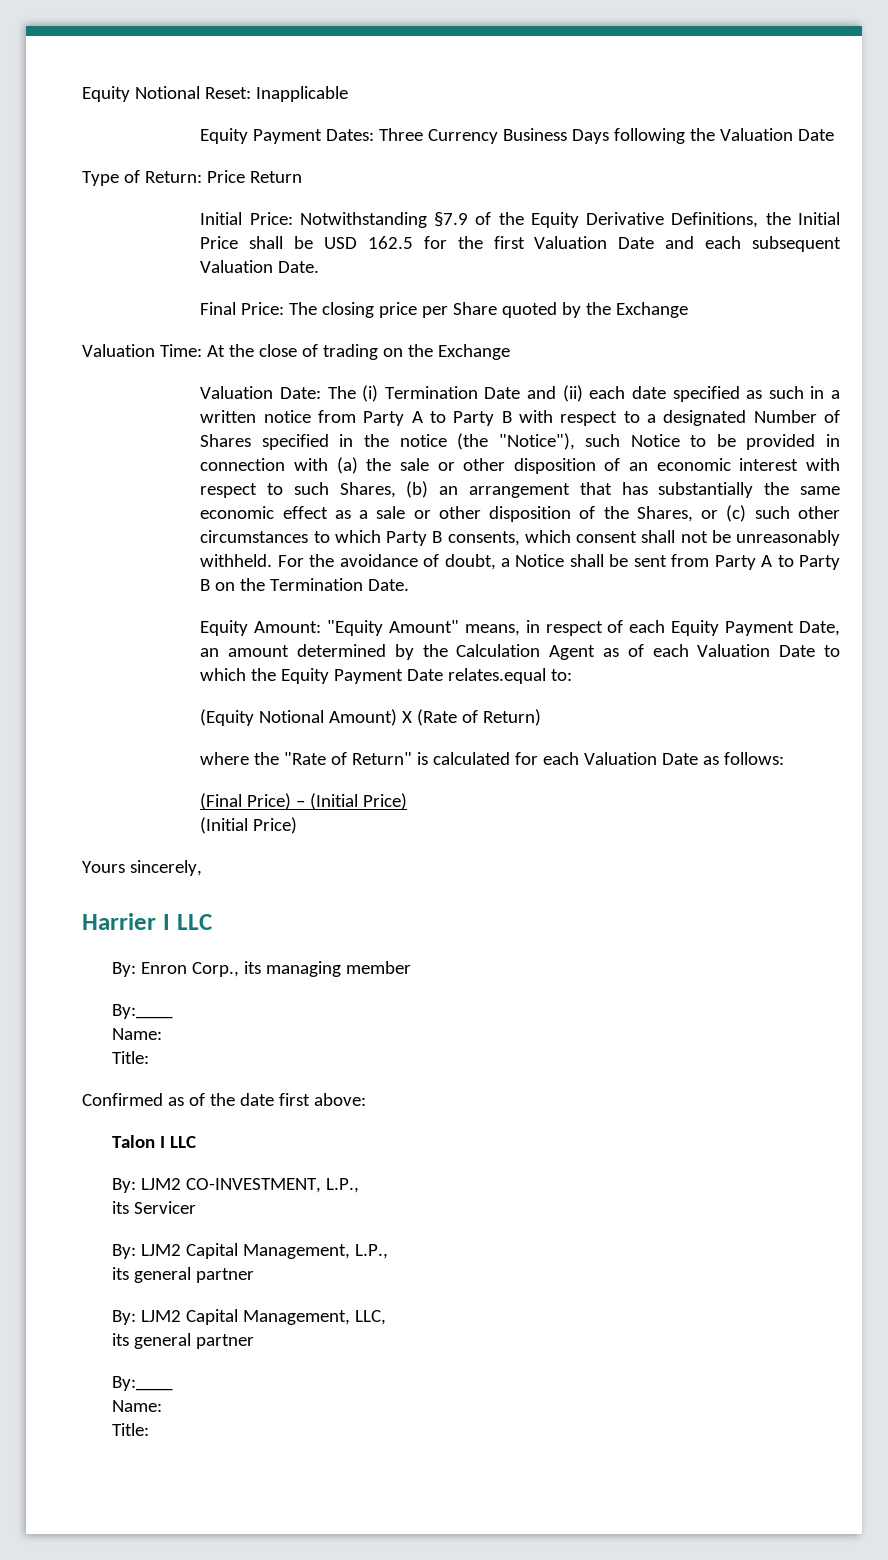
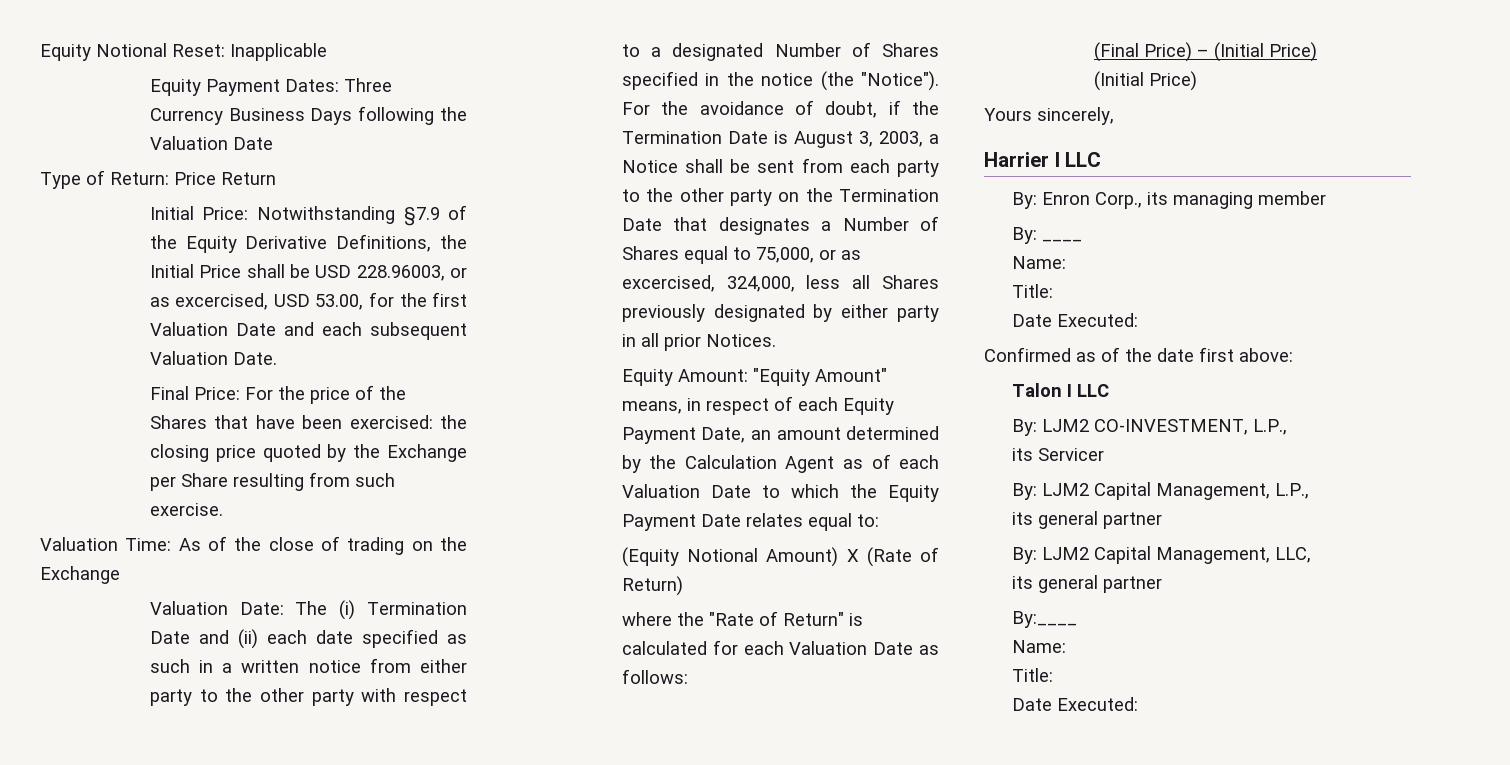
[367,236,413,249] 162.5 -> [356,265,467,281] [149,293,364,310] 228.96003, or as excercised, USD 53.00,
[289,302,689,318] The closing price per Share quoted by the Exchange -> [244,385,406,404] [149,415,467,429] [149,444,468,462] [149,472,395,491] [149,503,223,516] For the price of the Shares that have been exercised: the closing price quoted by the Exchange per Share resulting from such exercise.
[206,345,225,357] At -> [178,536,227,551] As of
[363,411,512,426] Party A to Party B -> [420,659,468,673] [149,688,354,706] either party to the other party
[498,433,841,450] [200,457,840,474] [200,481,840,498] [200,505,840,522] [200,530,840,546] [200,554,273,567] "Notice"), such Notice to be provided in connection with (a) the sale or other disposition of an economic interest with respect to such Shares, (b) an arrangement that has substantially the same economic effect as a sale or other disposition of the Shares, or (c) such other circumstances to which Party B consents, which consent shall not be unreasonably withheld. -> [861,71,939,91] "Notice").
(496, 562) none -> [888,100,939,115] [621,131,923,148] if the Termination Date is August 3, 2003,
[714,555,840,570] [200,578,410,591] Party A to Party B on the Termination Date. -> [849,159,940,177] [621,188,939,206] [621,216,939,235] [621,246,861,264] [621,275,939,292] [621,304,939,322] [621,333,776,351] each party to the other party on the Termination Date that designates a Number of Shares equal to 75,000, or as excercised, 324,000, less all Shares previously designated by either party in all prior Notices.
[448,668,547,684] relates.equal -> [745,513,852,531] relates equal
[111,1004,173,1019] [111,1028,162,1040] [111,1051,149,1064] By:____ // Name: // Title: -> [1011,227,1082,244] [1011,256,1066,269] [1011,284,1053,298] [1011,313,1138,327] By: ____ // Name: // Title: // Date Executed:
(149, 1429) none -> [1011,697,1138,711] // Date Executed:

